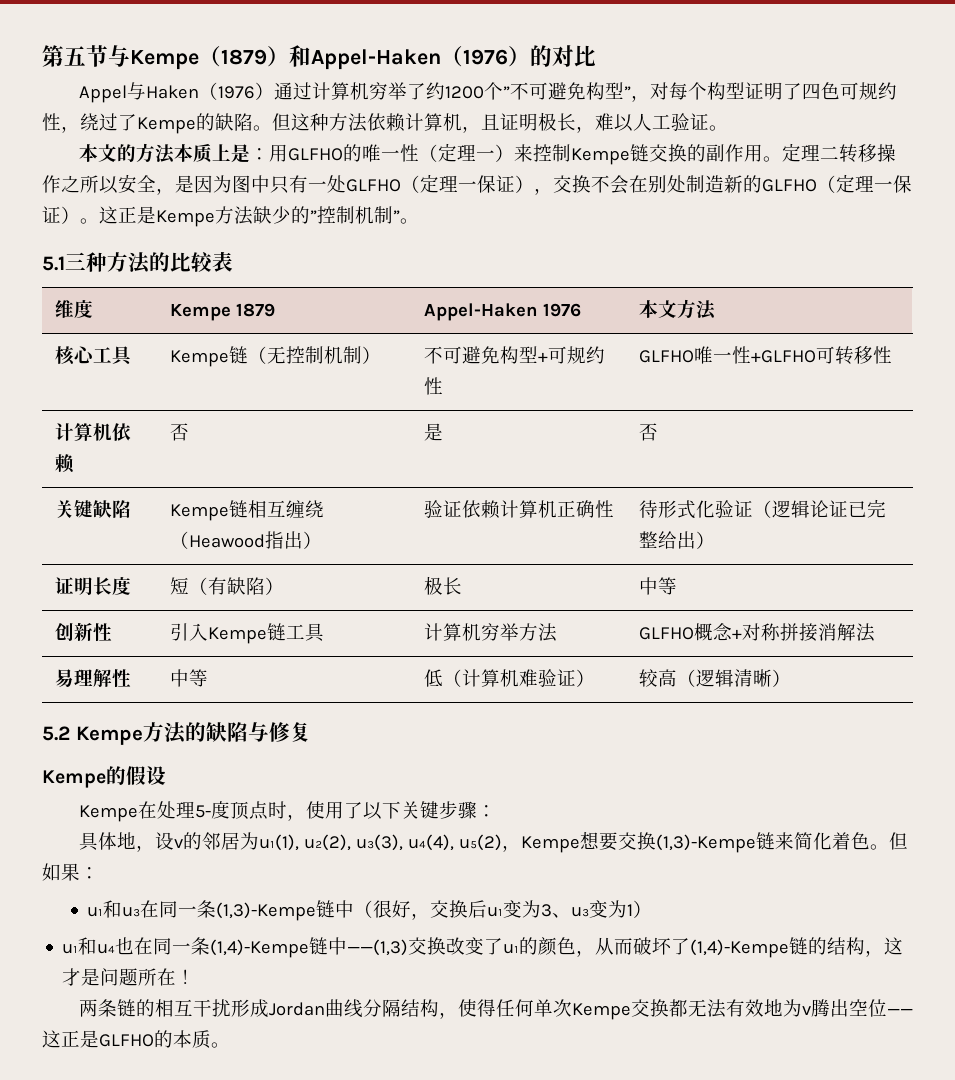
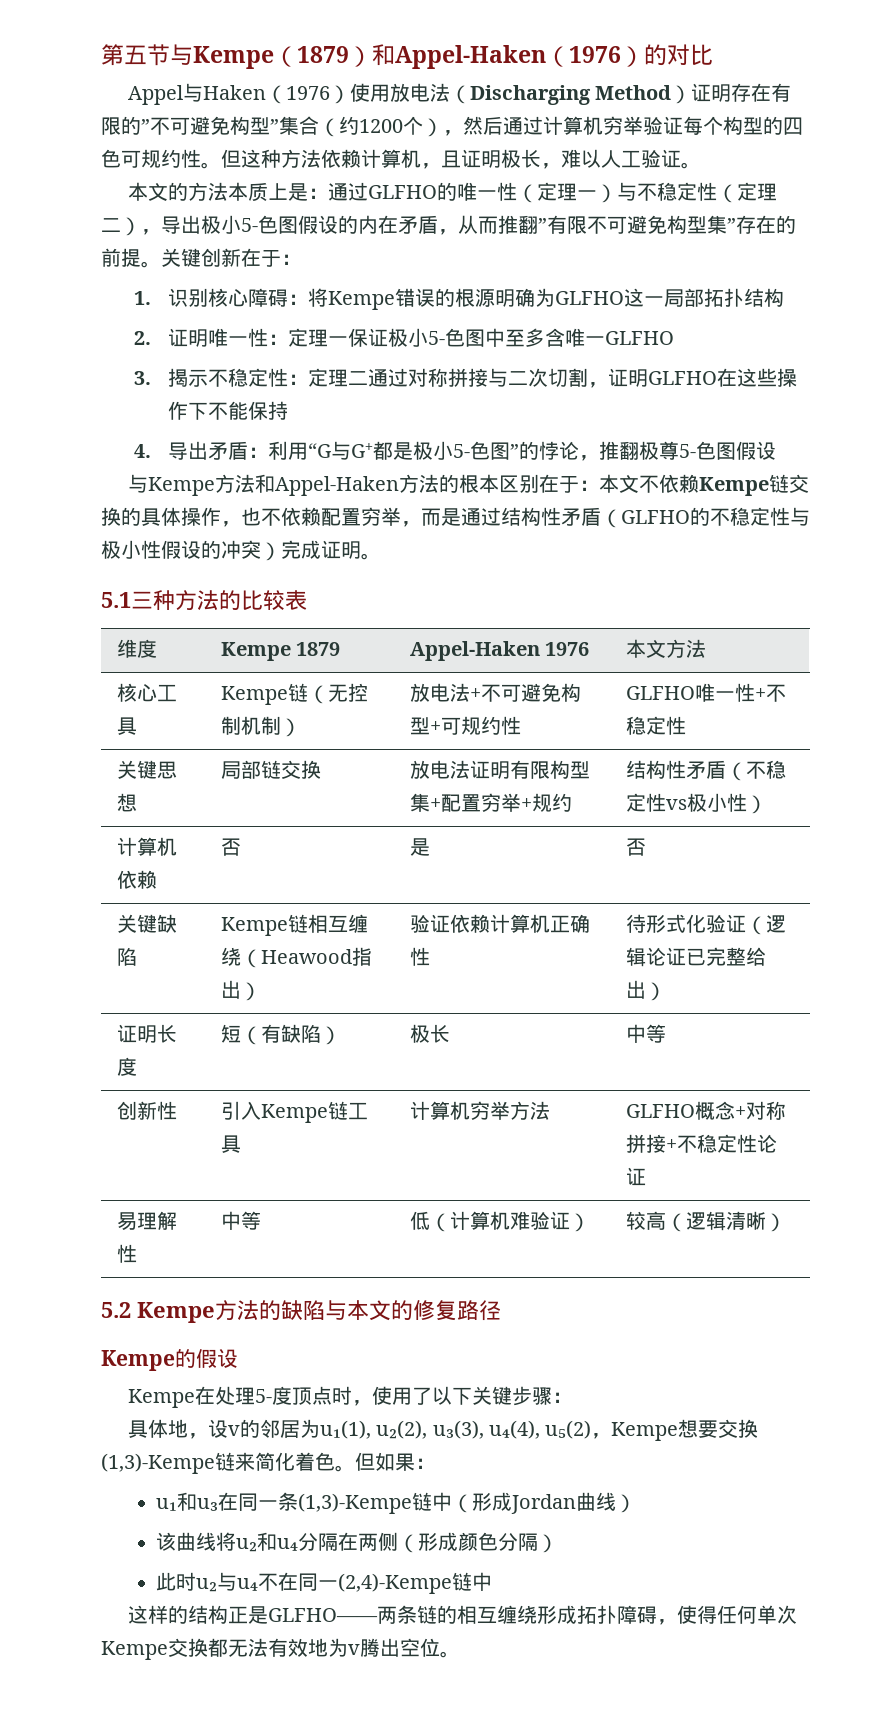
[273,82,503,100] 通过计算机穷举了约1200个 -> [349,83,792,105] [101,116,141,135] 使用放电法（Discharging Method）证明存在有限的
[630,82,669,102] ，对 -> [279,116,683,137] 集合（约1200个），然后通过计算机穷举验证
[744,82,802,100] 证明了 -> [763,116,783,135] 的
[61,113,253,134] ，绕过了Kempe的缺陷 -> (201, 158) none
[268,144,288,162] 用 -> [327,182,368,201] 通过
[513,143,896,165] [42,174,912,195] [42,206,400,227] 来控制Kempe链交换的副作用。定理二转移操作之所以安全，是因为图中只有一处GLFHO（定理一保证），交换不会在别处制造新的GLFHO（定理一保证）。这正是Kempe方法缺少的”控制机制” -> [616,182,777,203] [101,215,796,236] [101,248,301,268] [134,288,784,310] [134,328,674,347] [134,368,797,388] [167,401,288,420] [134,441,776,461] [127,474,809,496] [101,507,810,528] [101,540,361,561] 与不稳定性（定理二），导出极小5-色图假设的内在矛盾，从而推翻”有限不可避免构型集”存在的前提。关键创新在于： // 1.识别核心障碍：将Kempe错误的根源明确为GLFHO这一局部拓扑结构 // 2.证明唯一性：定理一保证极小5-色图中至多含唯一GLFHO // 3.揭示不稳定性：定理二通过对称拼接与二次切割，证明GLFHO在这些操作下不能保持 // 4.导出矛盾：利用“G与G⁺都是极小5-色图”的悖论，推翻极尊5-色图假设 // 与Kempe方法和Appel-Haken方法的根本区别在于：本文不依赖Kempe链交换的具体操作，也不依赖配置穷举，而是通过结构性矛盾（GLFHO的不稳定性与极小性假设的冲突）完成证明
(381, 355) none -> [409,683,481,702] 放电法+
[750,346,892,365] +GLFHO可转移性 -> [754,684,786,702] [625,716,686,735] [116,760,177,779] [116,793,137,812] [220,760,321,779] [409,760,590,779] [409,793,572,812] [625,760,786,781] [625,793,767,814] +不稳定性 // 关键思想 | 局部链交换 | 放电法证明有限构型集+配置穷举+规约 | 结构性矛盾（不稳定性vs极小性）
[817,623,875,642] 消解法 -> [665,1134,777,1153] [625,1167,646,1186] +不稳定性论证
(269, 732) none -> [347,1300,413,1321] 本文的
(311, 732) none -> [457,1300,501,1321] 路径
[373,900,653,920] [62,937,904,958] [62,968,196,986] [78,999,439,1018] 很好，交换后u₁变为3、u₃变为1） // u₁和u₄也在同一条(1,4)-Kempe链中——(1,3)交换改变了u₁的颜色，从而破坏了(1,4)-Kempe链的结构，这才是问题所在！ // 两条链的相互干扰形成Jordan曲线分隔结构 -> [472,1492,637,1514] [156,1532,559,1553] [156,1572,493,1594] [127,1605,657,1624] 形成Jordan曲线） // 该曲线将u₂和u₄分隔在两侧（形成颜色分隔） // 此时u₂与u₄不在同一(2,4)-Kempe链中 // 这样的结构正是GLFHO——两条链的相互缠绕形成拓扑障碍
[886,1009,913,1015] [42,1030,211,1049] ——这正是GLFHO的本质 -> (440, 1647) none

